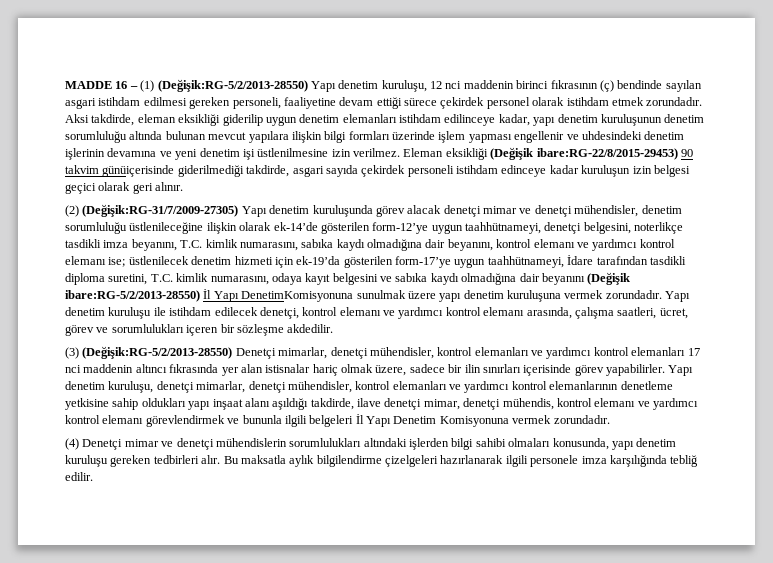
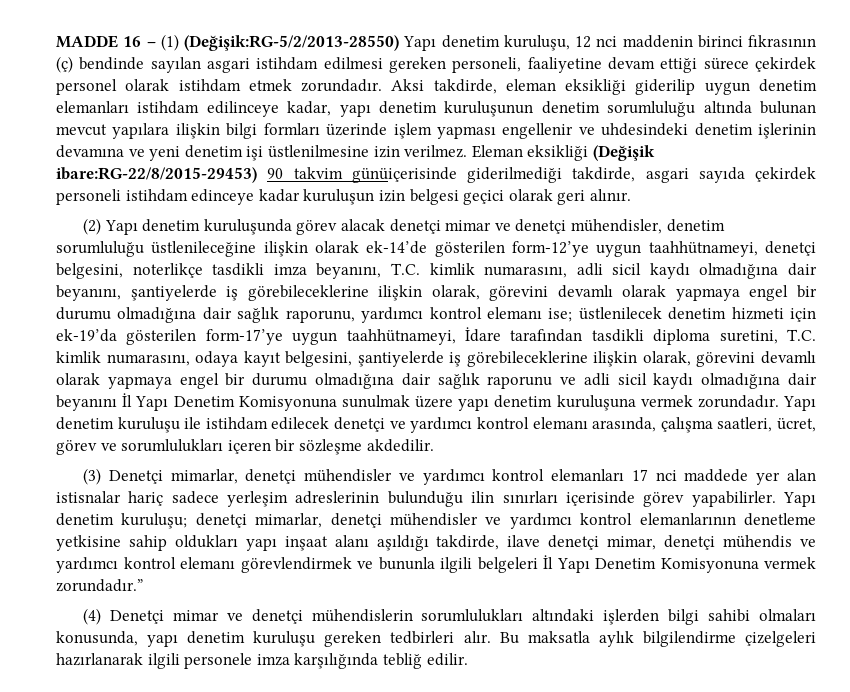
[82,204,239,217] (Değişik:RG-31/7/2009-27305) -> (102, 226) none
[301,239,334,248] sabıka -> [576,263,642,276] adli sicil
[496,239,589,248] kontrol elemanı ve -> [130,285,817,301] [56,307,355,323] şantiyelerde iş görebileceklerine ilişkin olarak, görevini devamlı olarak yapmaya engel bir durumu olmadığına dair sağlık raporunu,
[332,272,631,285] [65,289,354,302] belgesini ve sabıka kaydı olmadığına dair beyanını (Değişik ibare:RG-5/2/2013-28550) İl Yapı DenetimKomisyonuna -> [285,351,816,367] [56,373,818,389] [56,393,337,411] belgesini, şantiyelerde iş görebileceklerine ilişkin olarak, görevini devamlı olarak yapmaya engel bir durumu olmadığına dair sağlık raporunu ve adli sicil kaydı olmadığına dair beyanını İl Yapı Denetim Komisyonuna
[259,307,381,319] denetçi, kontrol elemanı -> [334,417,386,432] denetçi
[82,346,233,359] (Değişik:RG-5/2/2013-28550) -> (102, 476) none
[369,347,529,359] mühendisler, kontrol elemanları -> [304,469,393,482] mühendisler
[83,364,219,373] maddenin altıncı fıkrasında -> [684,469,749,482] maddede
[341,364,463,376] olmak üzere, sadece bir -> [171,491,463,507] sadece yerleşim adreslerinin bulunduğu
[108,381,154,393] kuruluşu, -> [121,513,188,529] kuruluşu;
[287,381,447,393] mühendisler, kontrol elemanları -> [390,513,478,526] mühendisler
[502,398,636,410] mühendis, kontrol elemanı -> [723,535,793,548] mühendis
[553,415,610,424] zorundadır. -> [56,579,143,592] zorundadır.”

